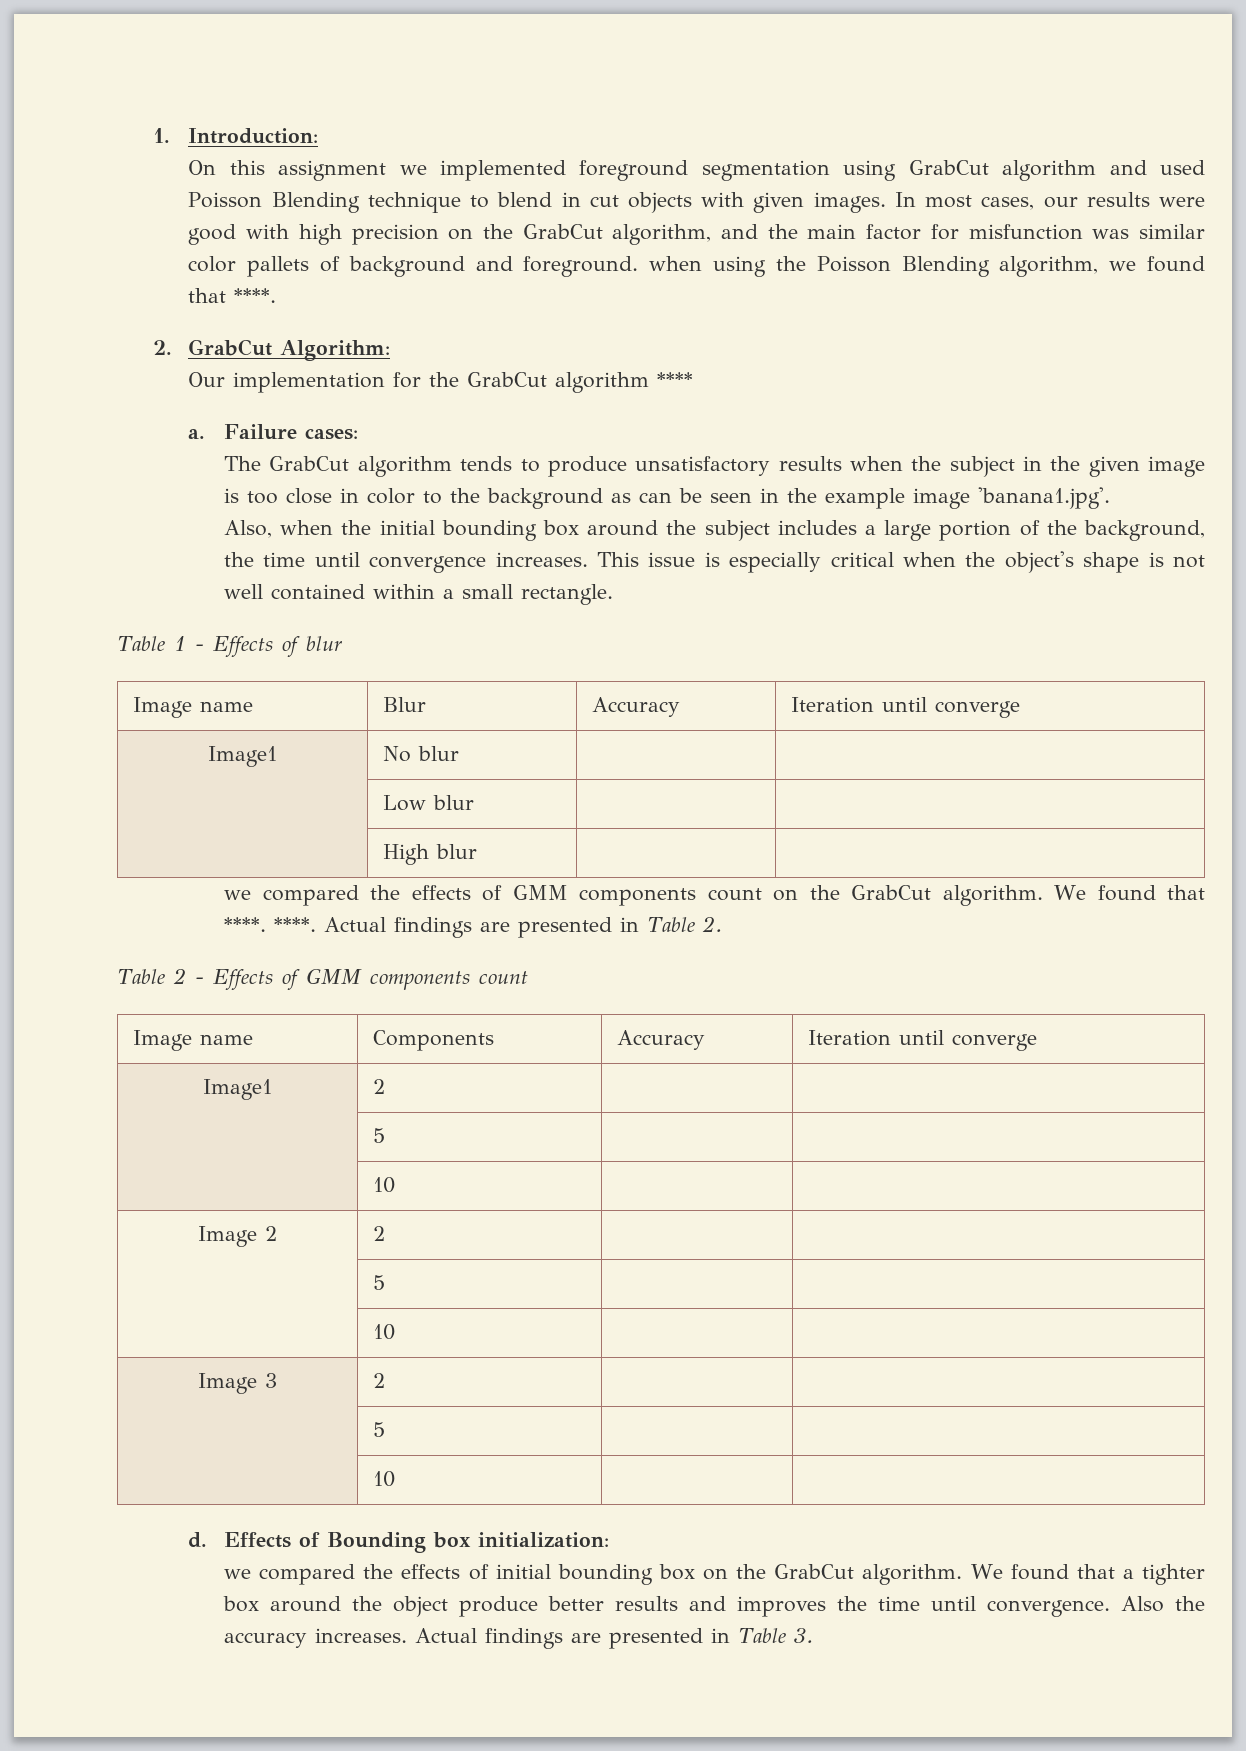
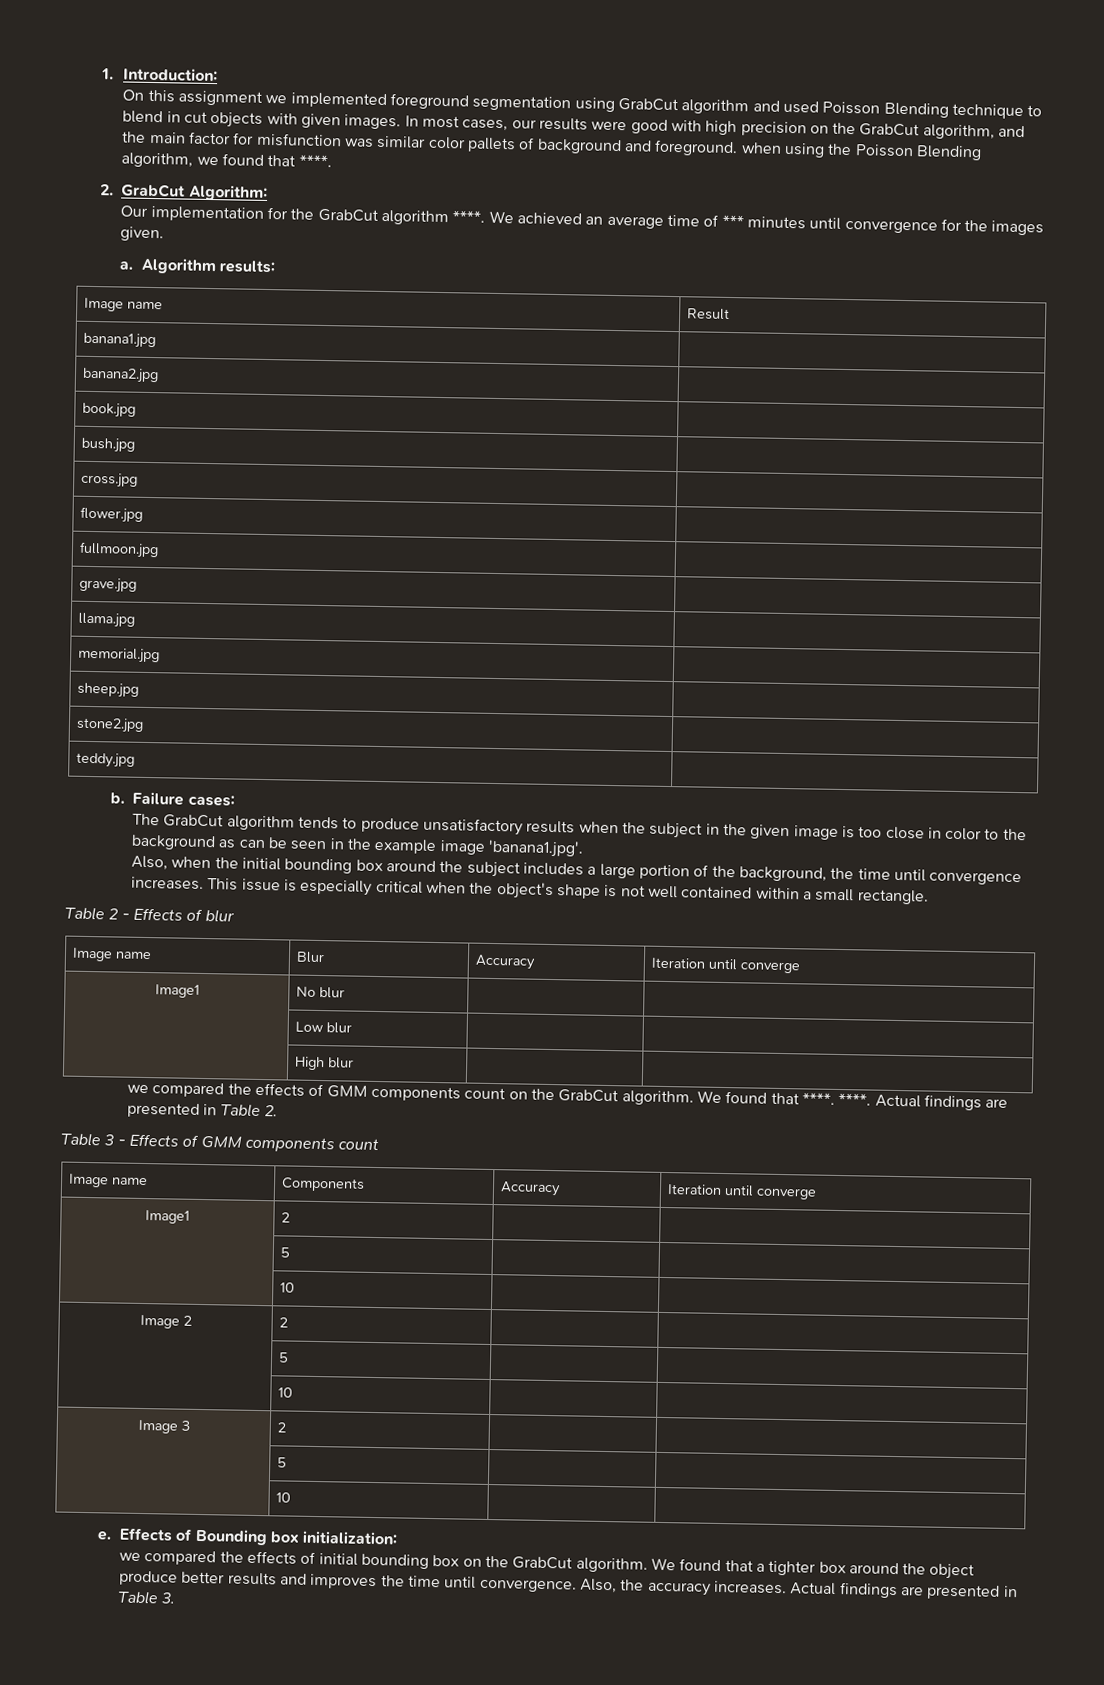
[657,372,694,387] [188,429,206,439] **** // a. -> [452,210,1045,236] [120,226,165,242] [119,257,277,275] [84,297,164,312] [687,308,731,320] [83,332,157,349] [82,367,160,384] [82,402,137,418] [81,437,136,453] [81,472,139,488] [80,506,144,523] [79,541,160,559] [79,577,138,593] [78,612,136,628] [78,647,161,664] [77,682,140,698] [76,717,145,733] [76,752,136,768] [110,792,126,804] ****. We achieved an average time of *** minutes until convergence for the images given. // a. Algorithm results: // Image name | Result // banana1.jpg | // banana2.jpg | // book.jpg | // bush.jpg | // cross.jpg | // flower.jpg | // fullmoon.jpg | // grave.jpg | // llama.jpg | // memorial.jpg | // sheep.jpg | // stone2.jpg | // teddy.jpg | // b.
[173,636,186,651] 1 -> [108,908,119,920] 2
[172,968,186,984] 2 -> [104,1134,115,1146] 3
[188,1532,208,1548] d. -> [97,1531,113,1541] e.
[1121,1596,1165,1612] Also -> [579,1578,617,1594] Also,

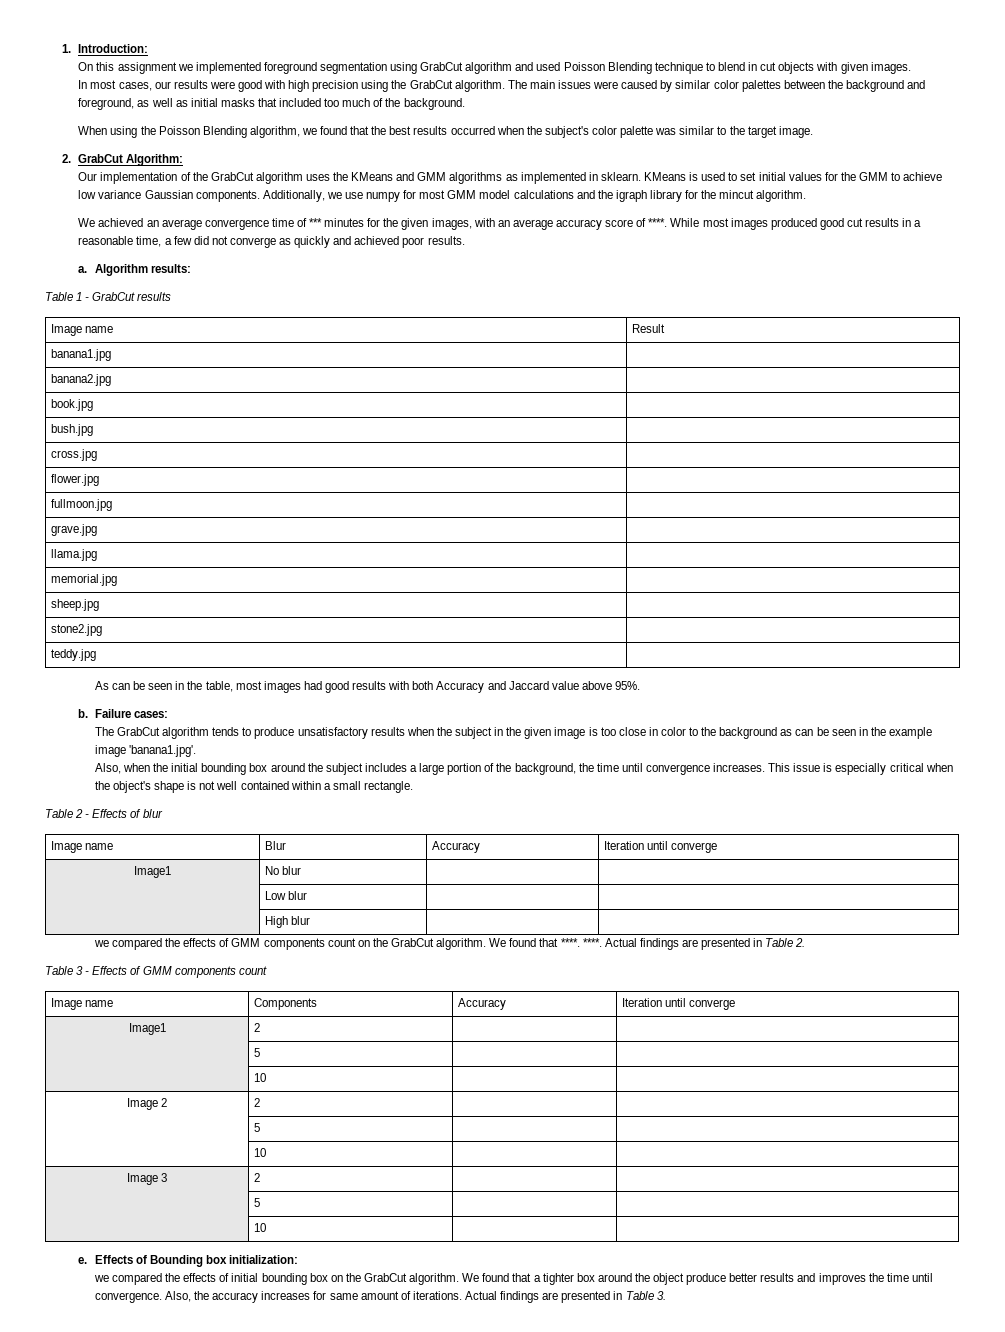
(402, 122) none -> (911, 68) //
[809,122,1026,140] [122,131,782,157] on the GrabCut algorithm, and the main factor for misfunction was similar color pallets of background and foreground. when -> [361,80,926,92] [78,98,465,110] [78,126,108,135] using the GrabCut algorithm. The main issues were caused by similar color palettes between the background and foreground, as well as initial masks that included too much of the background. // When
[298,154,332,168] ****. -> [371,126,813,138] the best results occurred when the subject's color palette was similar to the target image.
[267,206,289,220] for -> [180,172,191,181] of
[452,210,486,223] ****. -> [305,172,943,184] [78,190,807,202] uses the KMeans and GMM algorithms as implemented in sklearn. KMeans is used to set initial values for the GMM to achieve low variance Gaussian components. Additionally, we use numpy for most GMM model calculations and the igraph library for the mincut algorithm. //
(664, 222) none -> [204,219,269,230] convergence
[809,217,1045,236] [120,226,165,242] [119,257,277,275] until convergence for the images given. // a. Algorithm results: -> [367,218,922,230] [78,236,465,248] [78,264,192,276] [45,292,172,301] for the given images, with an average accuracy score of ****. While most images produced good cut results in a reasonable time, a few did not converge as quickly and achieved poor results. // a. Algorithm results: // Table 1 - GrabCut results
(136, 760) none -> [94,681,640,693] // As can be seen in the table, most images had good results with both Accuracy and Jaccard value above 95%.
[713,1580,787,1595] increases. -> [261,1291,462,1300] increases for same amount of iterations.

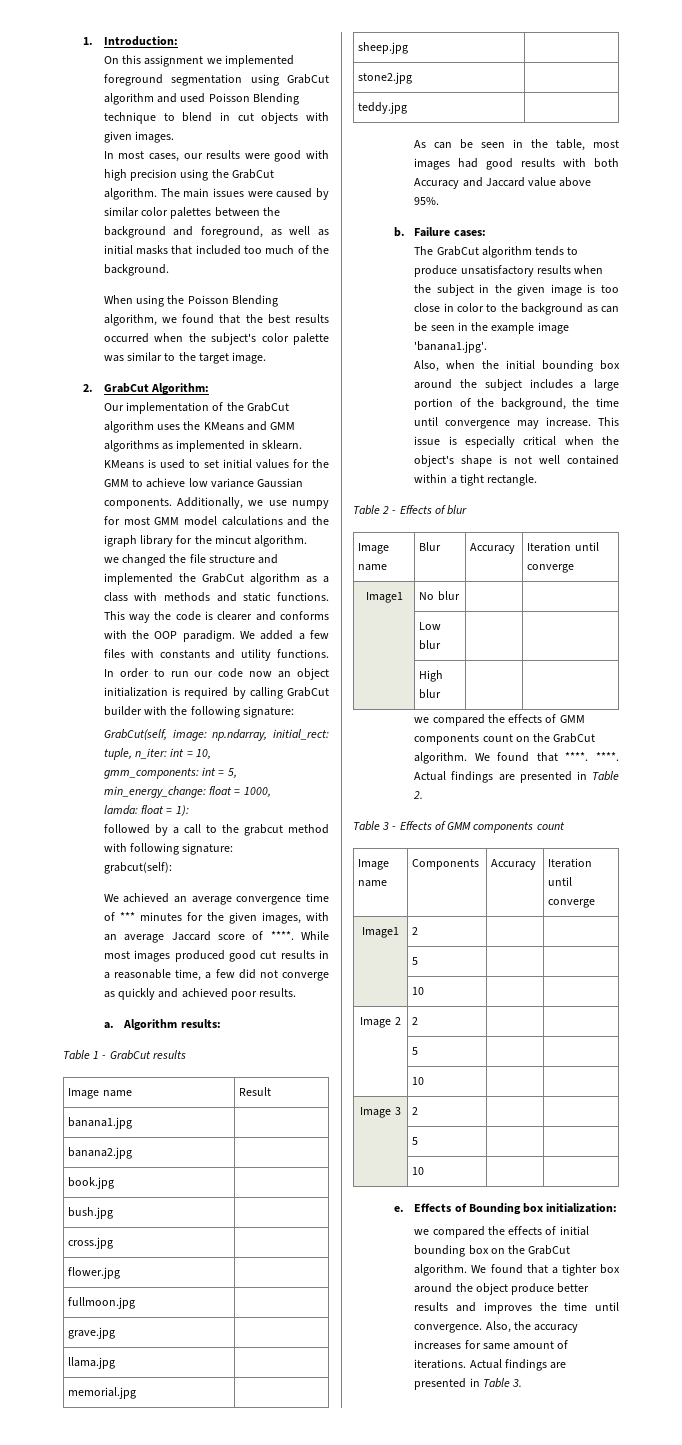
(807, 196) none -> [103,554,279,566] [103,573,329,585] [103,592,329,602] [103,611,329,623] [103,630,329,642] [103,649,329,661] [103,668,329,680] [103,687,329,699] [103,706,294,718] [103,729,329,741] [103,748,211,760] [103,767,237,779] [103,786,271,798] [103,805,189,816] [103,824,329,836] [103,843,234,855] [103,862,172,874] // we changed the file structure and implemented the GrabCut algorithm as a class with methods and static functions. This way the code is clearer and conforms with the OOP paradigm. We added a few files with constants and utility functions. In order to run our code now an object initialization is required by calling GrabCut builder with the following signature: // GrabCut(self, image: np.ndarray, initial_rect: tuple, n_iter: int = 10, // gmm_components: int = 5, min_energy_change: float = 1000, // lamda: float = 1): // followed by a call to the grabcut method with following signature: // grabcut(self):
[555,219,602,230] accuracy -> [171,931,211,941] Jaccard
[713,763,766,772] increases. -> [517,417,592,429] may increase.
[332,781,361,790] small -> [459,474,484,486] tight

